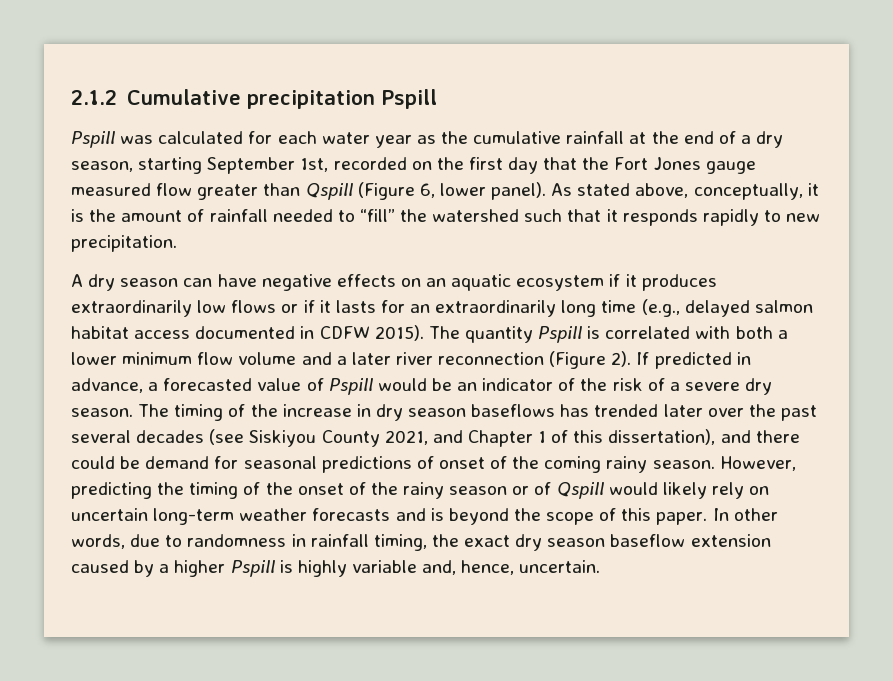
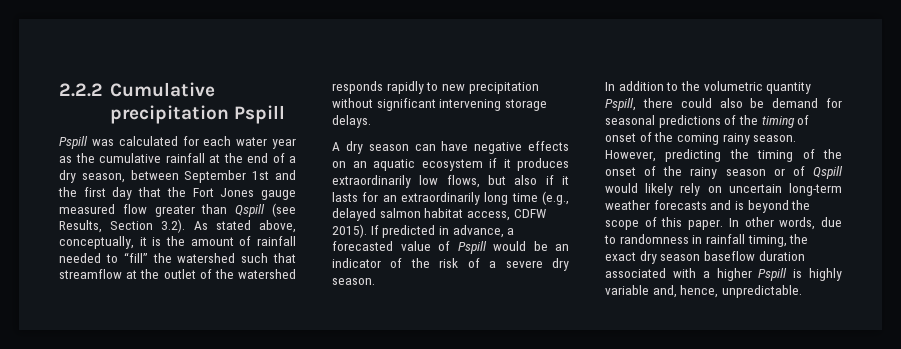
[71,90,117,105] 2.1.2 -> [59,83,103,97] 2.2.2
[138,157,432,174] starting September 1st, recorded on -> [130,170,296,183] between September 1st and
[357,182,547,200] (Figure 6, lower panel). -> [272,203,297,217] [59,219,186,233] (see Results, Section 3.2).
[606,209,821,226] [71,235,177,252] it responds rapidly to new precipitation. -> [59,269,296,279] [332,81,539,94] [332,98,547,111] [332,115,371,128] streamflow at the outlet of the watershed responds rapidly to new precipitation without significant intervening storage delays.
[231,300,299,313] flows or -> [446,175,538,188] flows, but also
[134,325,788,343] [71,351,632,369] access documented in CDFW 2015). The quantity Pspill is correlated with both a lower minimum flow volume and a later river reconnection (Figure 2). -> [466,209,546,221] [332,224,367,238] access, CDFW 2015).
[138,404,817,421] [71,429,751,447] The timing of the increase in dry season baseflows has trended later over the past several decades (see Siskiyou County 2021, and Chapter 1 of this dissertation), and -> [605,81,812,94] [605,98,636,111] // In addition to the volumetric quantity Pspill,
(115, 462) none -> [719,98,743,108] also
(434, 462) none -> [738,115,810,128] the timing of
[690,534,771,547] [71,560,155,577] extension caused by -> [758,251,805,261] [605,268,696,278] duration associated with
[519,560,601,573] uncertain. -> [721,285,802,298] unpredictable.

